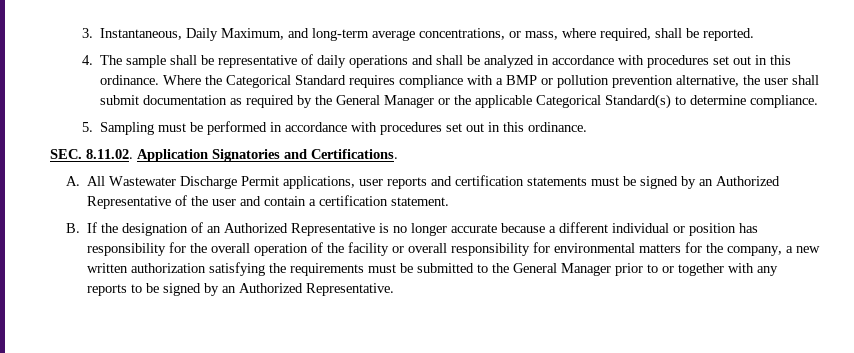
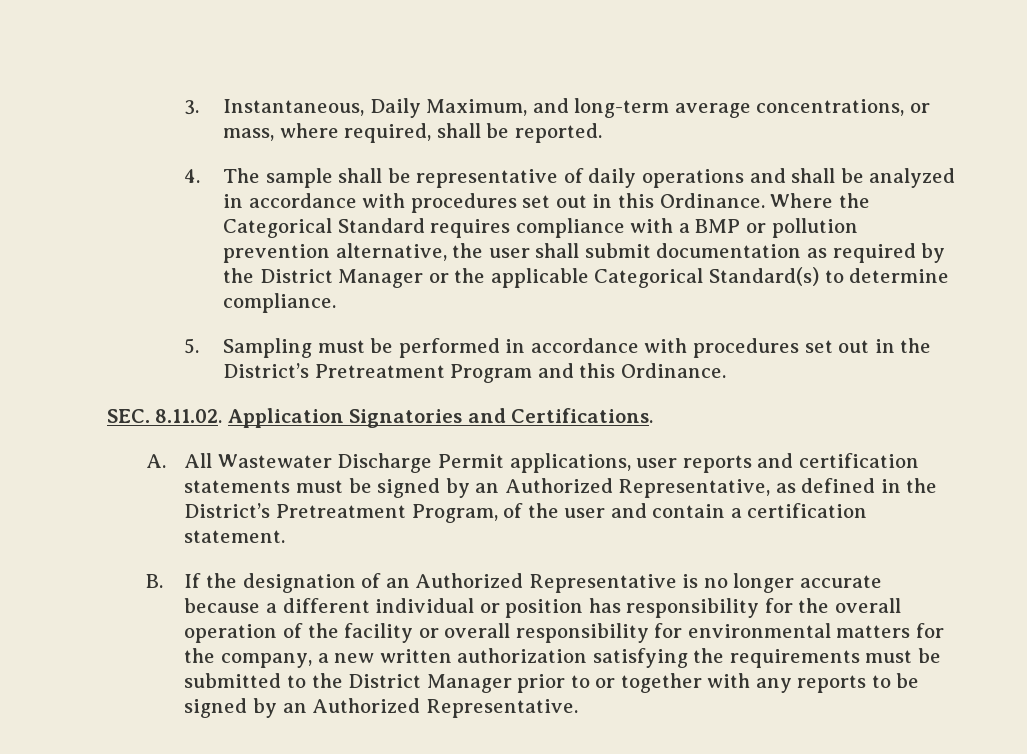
[100,75,160,85] ordinance. -> [659,193,765,208] Ordinance.
[336,95,381,105] General -> [259,269,333,283] District
[503,122,588,132] this ordinance. -> [900,338,932,353] [223,363,726,383] the District’s Pretreatment Program and this Ordinance.
[87,196,172,209] Representative -> [618,478,938,498] [184,503,498,523] Representative, as defined in the District’s Pretreatment Program,
[513,263,558,273] General -> [348,674,422,688] District

